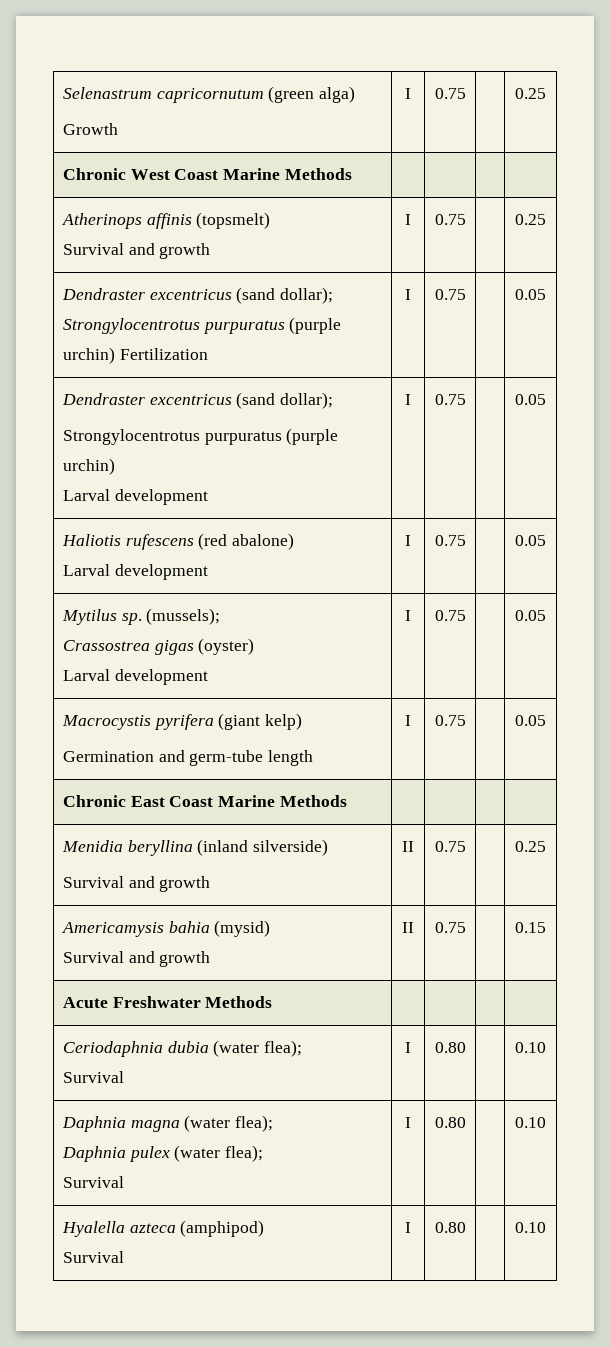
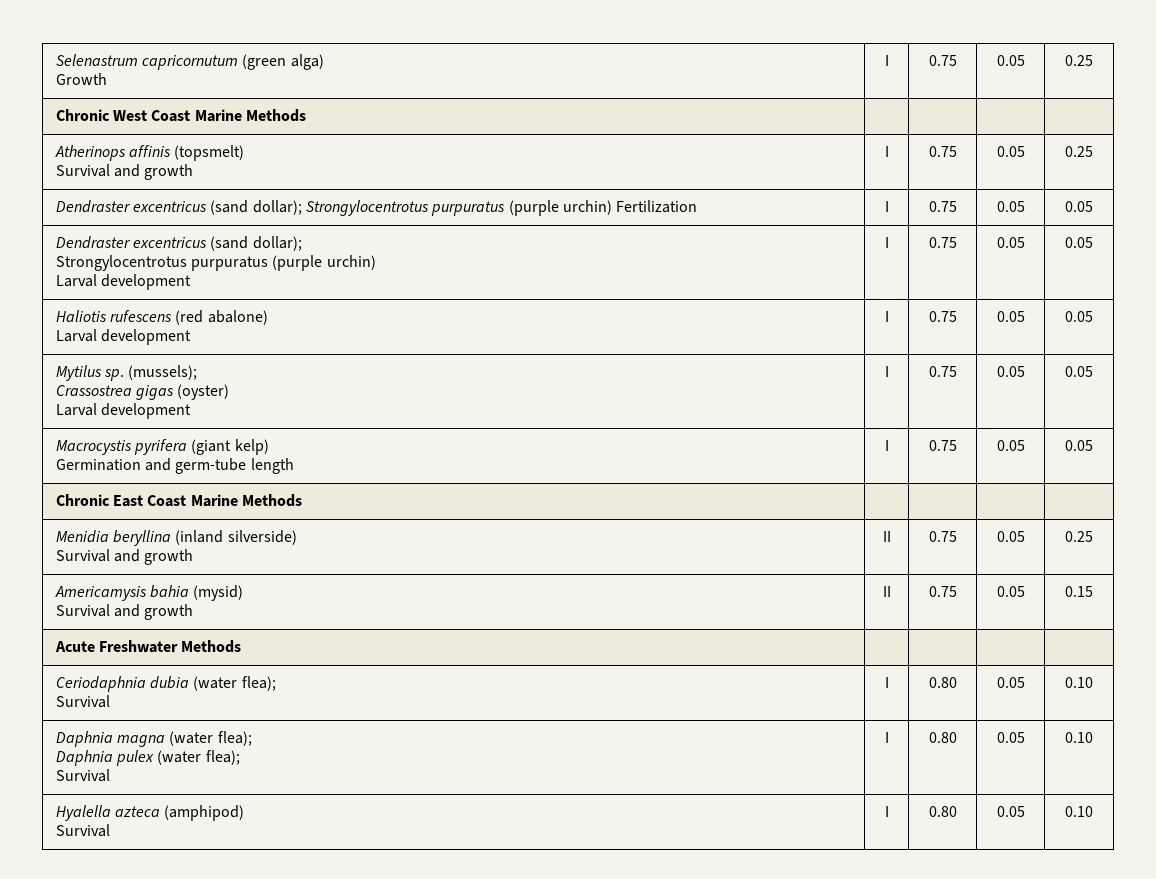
(466, 93) none -> [996,55,1025,66] 0.05
(466, 219) none -> [996,146,1025,157] 0.05
(466, 294) none -> [996,201,1025,212] 0.05
(466, 399) none -> [996,237,1025,248] 0.05
(466, 540) none -> [996,311,1025,322] 0.05
(466, 615) none -> [996,366,1025,377] 0.05
(466, 720) none -> [996,440,1025,451] 0.05
(466, 846) none -> [996,531,1025,542] 0.05
(466, 927) none -> [996,586,1025,597] 0.05
(466, 1047) none -> [996,677,1025,688] 0.05
(466, 1122) none -> [996,732,1025,743] 0.05
(466, 1227) none -> [996,806,1025,817] 0.05

